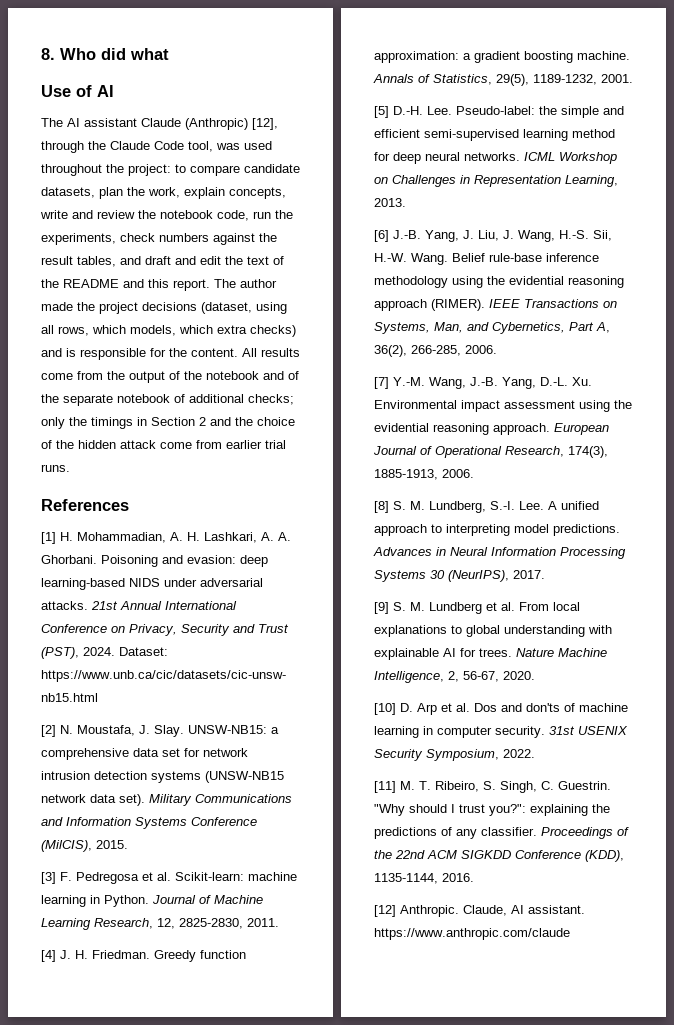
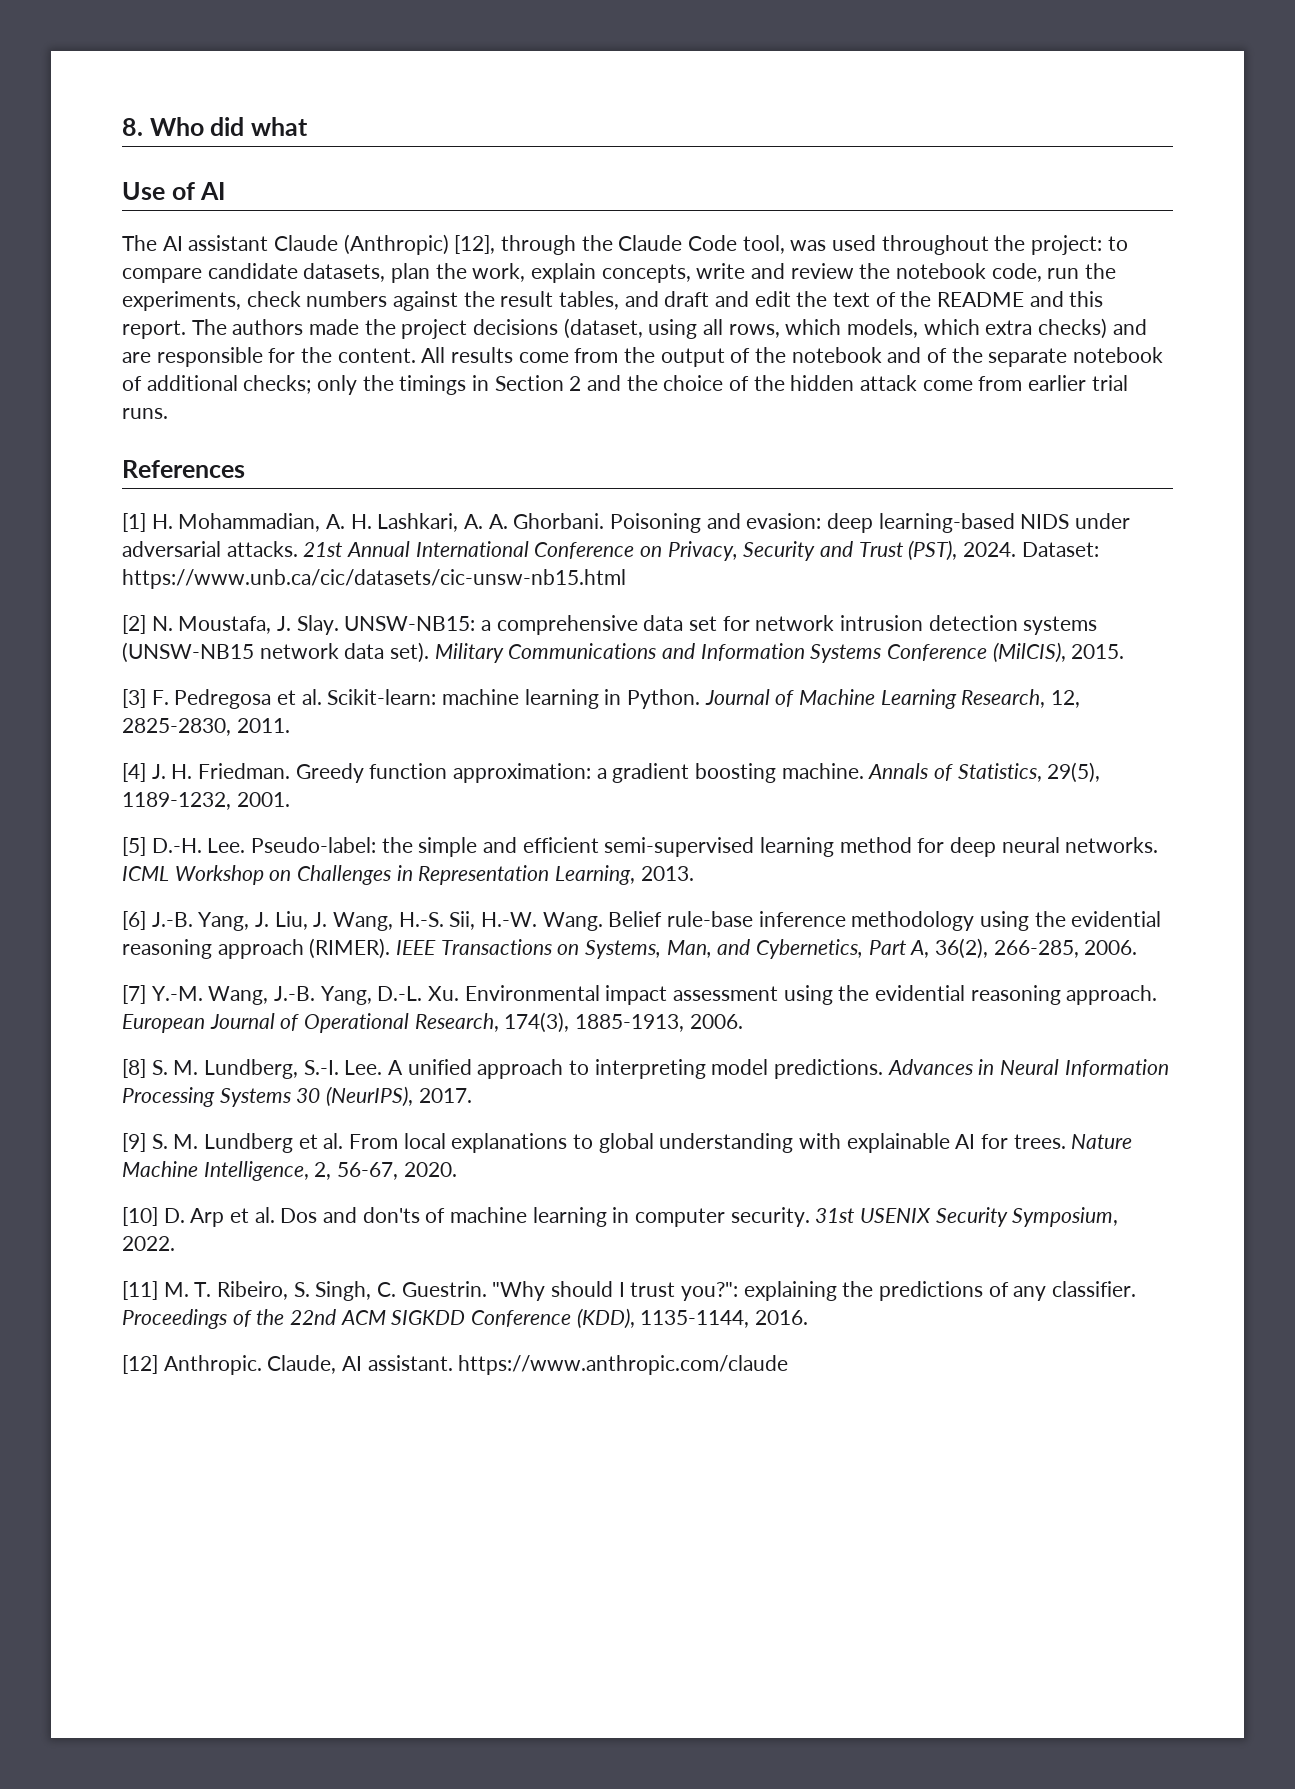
[240,279,277,288] author -> [232,319,304,335] authors
[66,348,76,357] is -> [122,352,151,363] are

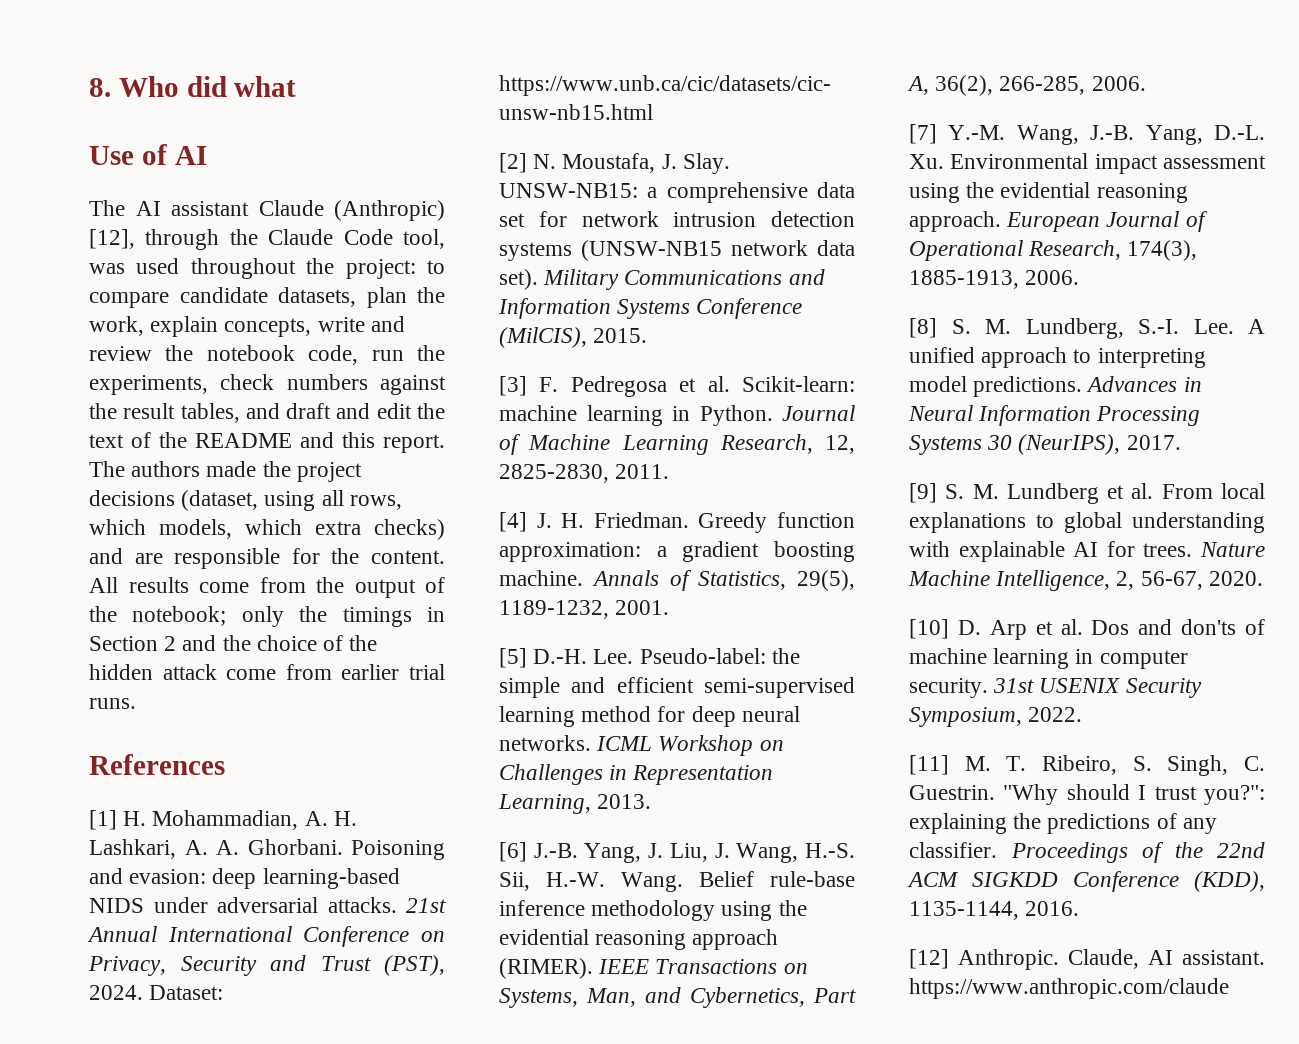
[791,347,1164,367] [122,375,312,394] notebook and of the separate notebook of additional checks; -> [132,606,227,626] notebook;

